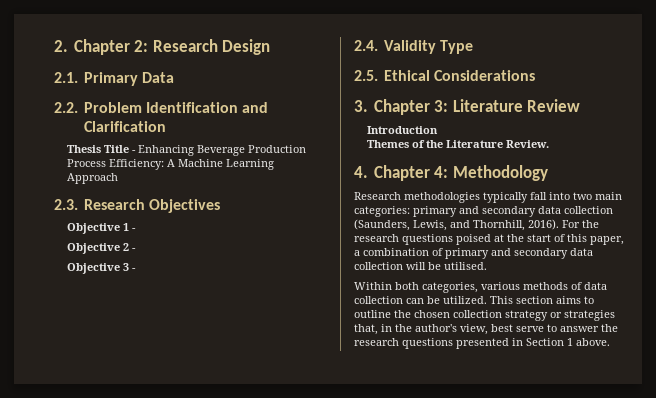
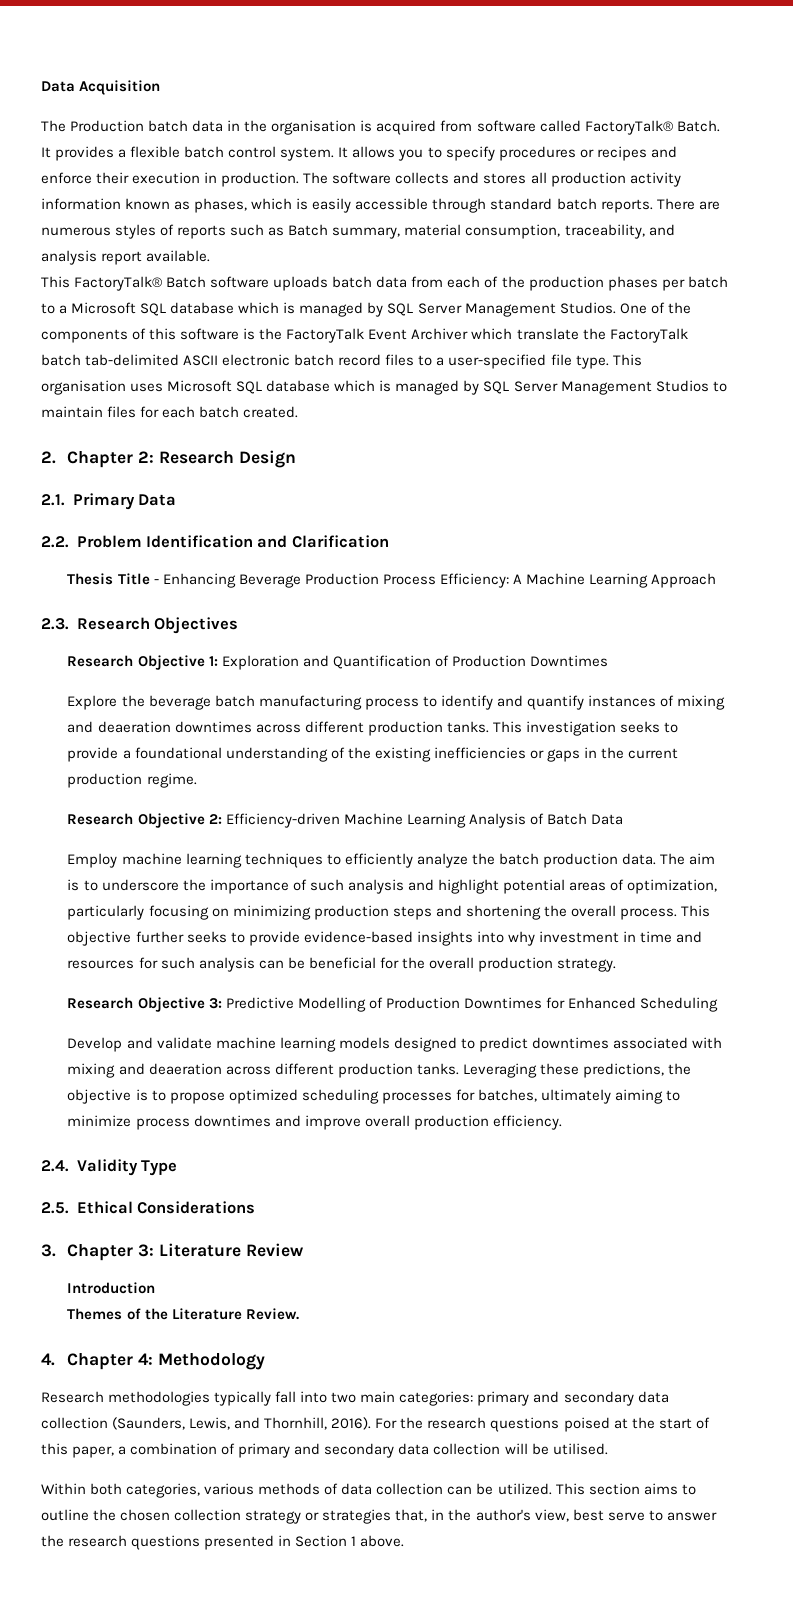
(54, 46) none -> [41,80,161,95] [41,120,720,135] [41,146,677,161] [41,172,681,187] [41,198,720,213] [41,224,675,239] [41,250,211,265] [41,276,728,291] [41,302,691,317] [41,328,688,343] [41,354,642,369] [41,380,727,395] [41,406,299,418] Data Acquisition // The Production batch data in the organisation is acquired from software called FactoryTalk® Batch. It provides a flexible batch control system. It allows you to specify procedures or recipes and enforce their execution in production. The software collects and stores all production activity information known as phases, which is easily accessible through standard batch reports. There are numerous styles of reports such as Batch summary, material consumption, traceability, and analysis report available. // This FactoryTalk® Batch software uploads batch data from each of the production phases per batch to a Microsoft SQL database which is managed by SQL Server Management Studios. One of the components of this software is the FactoryTalk Event Archiver which translate the FactoryTalk batch tab-delimited ASCII electronic batch record files to a user-specified file type. This organisation uses Microsoft SQL database which is managed by SQL Server Management Studios to maintain files for each batch created. //
[66,223,136,234] [66,243,136,254] [66,263,136,274] Objective 1 - // Objective 2 - // Objective 3 - -> [67,655,608,670] [67,695,726,710] [67,721,678,736] [67,747,679,762] [67,773,197,788] [67,813,623,828] [67,853,716,868] [67,879,718,894] [67,905,711,920] [67,931,703,946] [67,957,617,972] [67,997,718,1012] [67,1037,723,1052] [67,1063,691,1078] [67,1089,681,1104] [67,1115,562,1130] Research Objective 1: Exploration and Quantification of Production Downtimes // Explore the beverage batch manufacturing process to identify and quantify instances of mixing and deaeration downtimes across different production tanks. This investigation seeks to provide a foundational understanding of the existing inefficiencies or gaps in the current production regime. // Research Objective 2: Efficiency-driven Machine Learning Analysis of Batch Data // Employ machine learning techniques to efficiently analyze the batch production data. The aim is to underscore the importance of such analysis and highlight potential areas of optimization, particularly focusing on minimizing production steps and shortening the overall process. This objective further seeks to provide evidence-based insights into why investment in time and resources for such analysis can be beneficial for the overall production strategy. // Research Objective 3: Predictive Modelling of Production Downtimes for Enhanced Scheduling // Develop and validate machine learning models designed to predict downtimes associated with mixing and deaeration across different production tanks. Leveraging these predictions, the objective is to propose optimized scheduling processes for batches, ultimately aiming to minimize process downtimes and improve overall production efficiency.

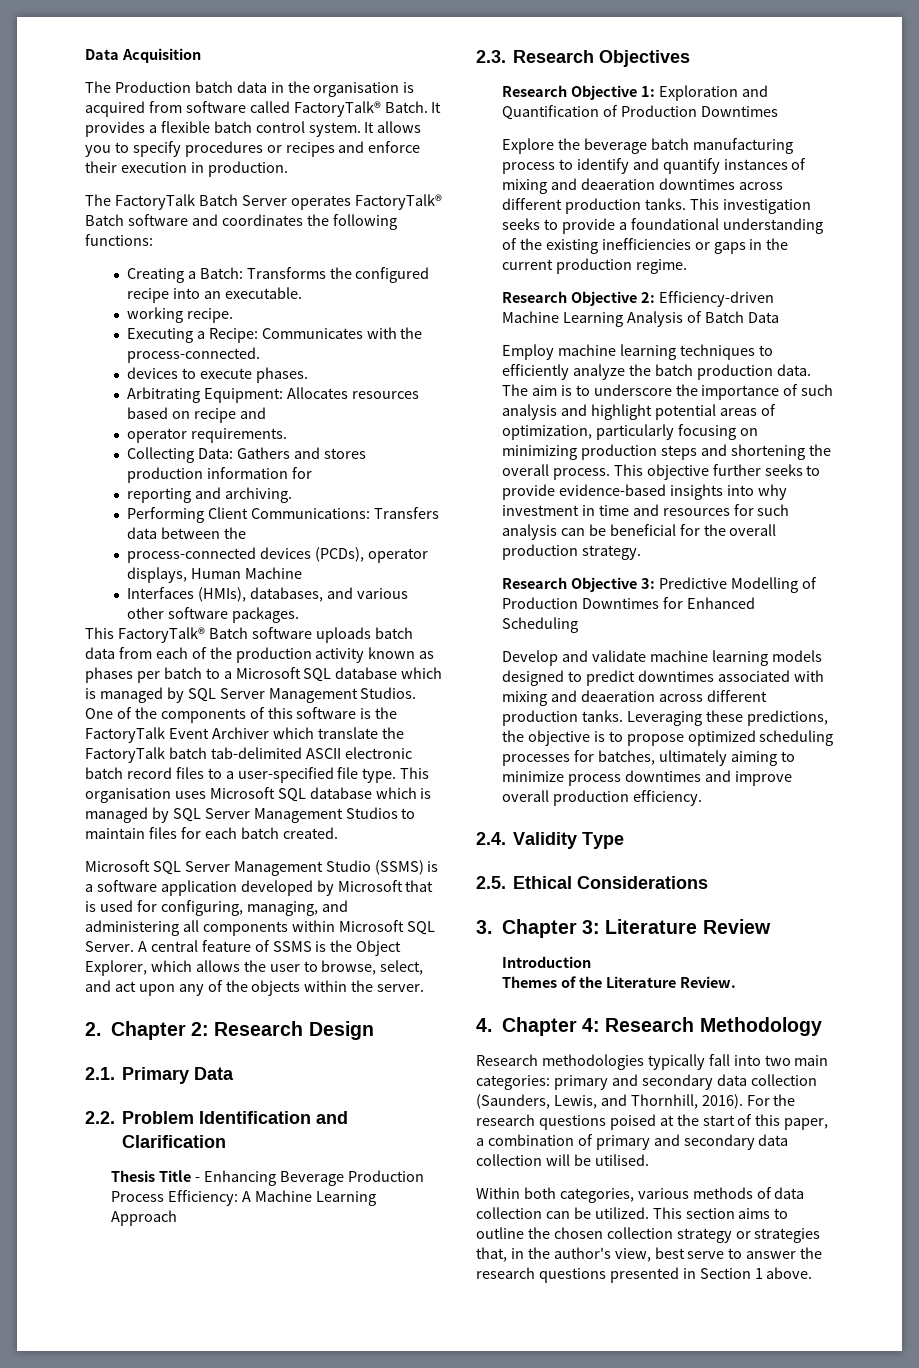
[303,172,681,187] [41,198,720,213] [41,224,675,239] [41,250,211,265] The software collects and stores all production activity information known as phases, which is easily accessible through standard batch reports. There are numerous styles of reports such as Batch summary, material consumption, traceability, and analysis report available. -> [85,194,442,210] [85,214,397,230] [85,234,153,246] [126,267,430,283] [126,287,302,303] [126,307,233,323] [126,327,423,343] [126,347,260,363] [126,367,308,383] [126,387,419,403] [126,407,266,423] [126,428,287,443] [126,447,366,463] [126,467,312,483] [126,487,292,503] [126,507,439,523] [126,527,246,539] [126,547,428,563] [126,567,302,583] [126,587,408,602] [126,607,299,623] // The FactoryTalk Batch Server operates FactoryTalk® Batch software and coordinates the following functions: // Creating a Batch: Transforms the configured recipe into an executable. // working recipe. // Executing a Recipe: Communicates with the process-connected. // devices to execute phases. // Arbitrating Equipment: Allocates resources based on recipe and // operator requirements. // Collecting Data: Gathers and stores production information for // reporting and archiving. // Performing Client Communications: Transfers data between the // process-connected devices (PCDs), operator displays, Human Machine // Interfaces (HMIs), databases, and various other software packages.
(604, 283) none -> [315,647,435,663] activity known as
(299, 412) none -> [85,860,439,876] [85,880,434,896] [85,900,348,916] [85,920,435,936] [85,940,402,956] [85,960,424,976] [85,980,425,996] // Microsoft SQL Server Management Studio (SSMS) is a software application developed by Microsoft that is used for configuring, managing, and administering all components within Microsoft SQL Server. A central feature of SSMS is the Object Explorer, which allows the user to browse, select, and act upon any of the objects within the server.
(154, 1359) none -> [605,1017,695,1032] Research

